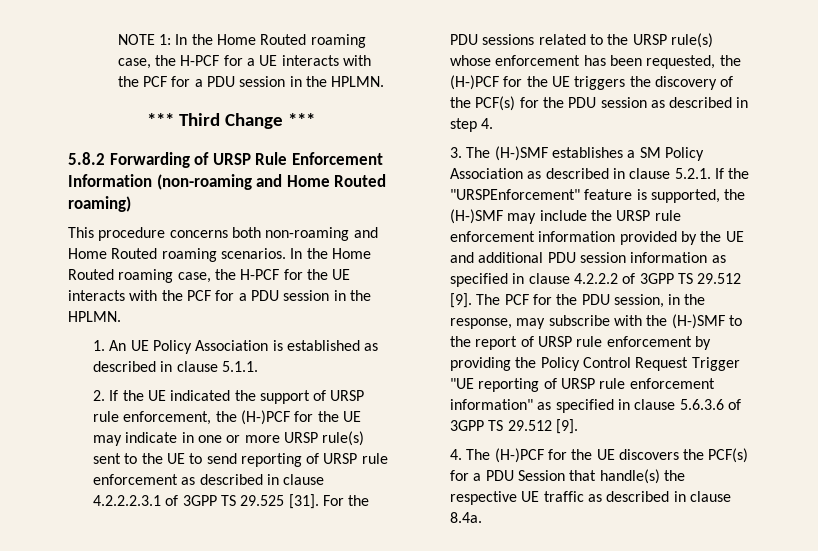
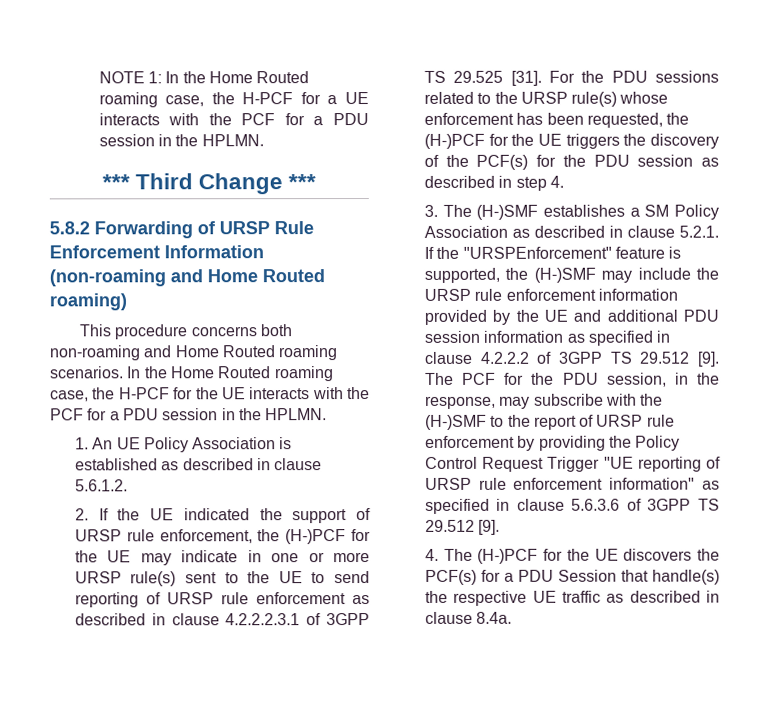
[221,361,258,372] 5.1.1. -> [74,479,128,492] 5.6.1.2.

